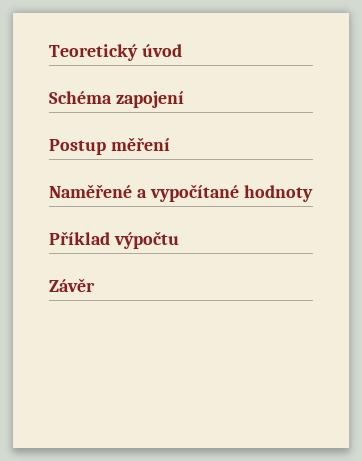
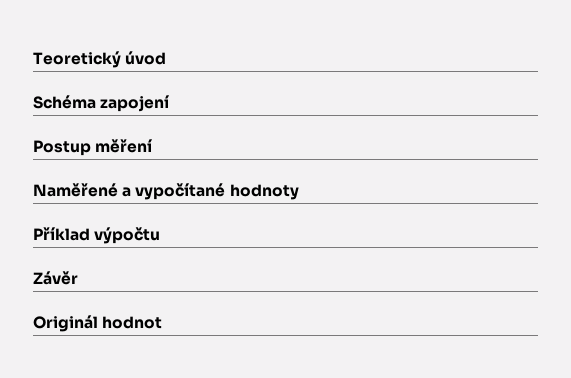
(95, 285) none -> [33,315,163,332] // Originál hodnot

